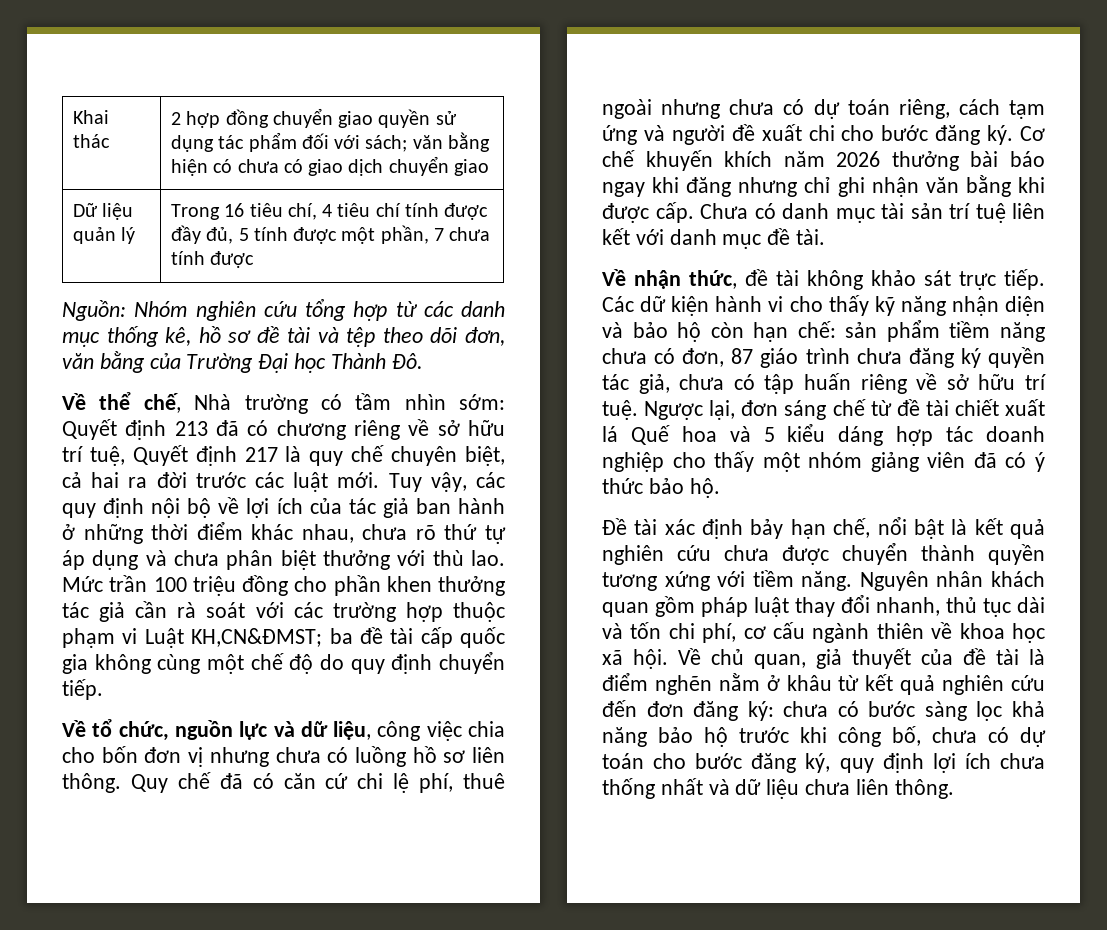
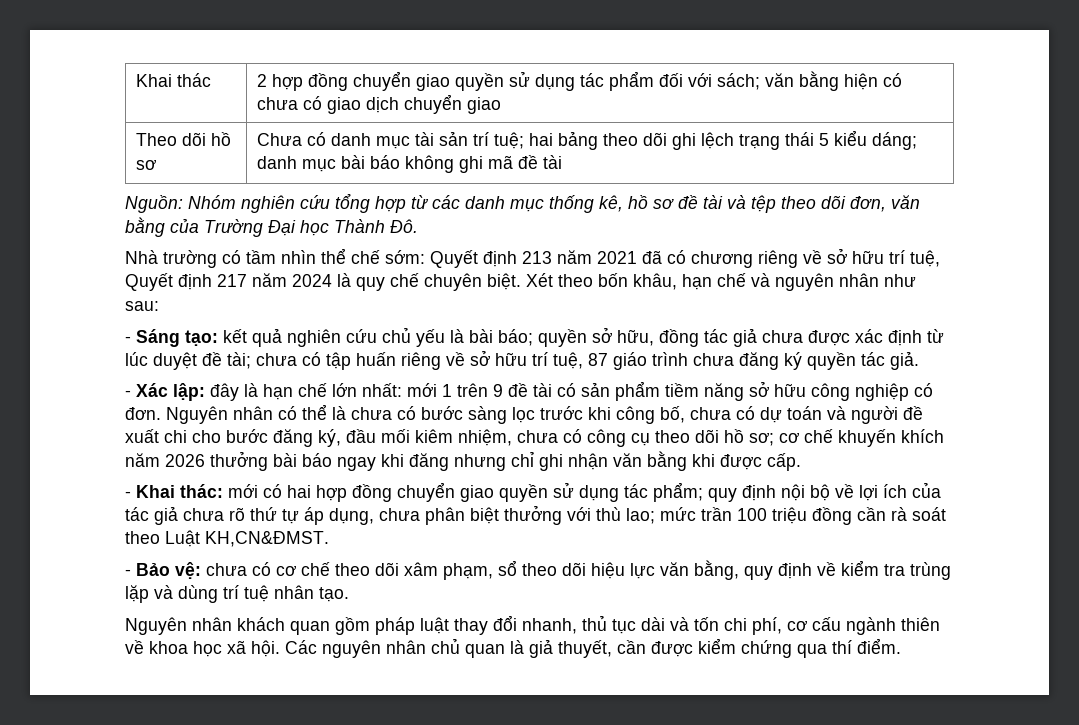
[73,203,134,220] [73,227,136,244] [171,203,489,220] [171,225,491,244] [171,251,255,268] Dữ liệu quản lý | Trong 16 tiêu chí, 4 tiêu chí tính được đầy đủ, 5 tính được một phần, 7 chưa tính được -> [135,132,231,146] [135,160,156,170] [256,130,917,150] [256,155,562,173] Theo dõi hồ sơ | Chưa có danh mục tài sản trí tuệ; hai bảng theo dõi ghi lệch trạng thái 5 kiểu dáng; danh mục bài báo không ghi mã đề tài
[62,392,181,413] Về thể chế, -> (418, 226) none
(446, 402) none -> [321,248,380,264] thể chế
(208, 428) none -> [557,250,637,264] năm 2021
(278, 454) none -> [252,273,332,287] năm 2024
[465,446,506,466] [62,472,505,492] [62,497,505,518] [62,522,506,544] [62,550,505,570] [62,575,505,596] [62,601,505,622] [62,627,505,648] [62,652,505,674] [62,679,103,700] [62,719,506,741] [62,746,505,767] [62,772,505,793] [602,99,1045,119] [602,125,637,145] biệt, cả hai ra đời trước các luật mới. Tuy vậy, các quy định nội bộ về lợi ích của tác giả ban hành ở những thời điểm khác nhau, chưa rõ thứ tự áp dụng và chưa phân biệt thưởng với thù lao. Mức trần 100 triệu đồng cho phần khen thưởng tác giả cần rà soát với các trường hợp thuộc phạm vi Luật KH,CN&ĐMST; ba đề tài cấp quốc gia không cùng một chế độ do quy định chuyển tiếp. // Về tổ chức, nguồn lực và dữ liệu, công việc chia cho bốn đơn vị nhưng chưa có luồng hồ sơ liên thông. Quy chế đã có căn cứ chi lệ phí, thuê ngoài nhưng chưa có dự toán riêng, cách tạm ứng -> [487,273,916,291] [125,301,159,311] [125,327,944,347] [125,350,919,370] [125,381,933,401] [125,404,822,424] biệt. Xét theo bốn khâu, hạn chế và nguyên nhân như sau: // - Sáng tạo: kết quả nghiên cứu chủ yếu là bài báo; quyền sở hữu, đồng tác giả chưa được xác định từ lúc duyệt đề tài; chưa có tập huấn riêng về sở hữu trí tuệ, 87 giáo trình chưa đăng ký quyền tác giả. // - Xác lập: đây là hạn chế lớn nhất: mới 1 trên 9 đề tài có sản phẩm tiềm năng sở hữu công nghiệp có đơn. Nguyên nhân có thể là chưa có bước sàng lọc trước khi công bố, chưa có dự toán
[987,125,1045,145] ký. Cơ -> [318,429,799,447] ký, đầu mối kiêm nhiệm, chưa có công cụ theo dõi hồ sơ; cơ
[700,203,1045,223] [602,228,826,249] [602,269,1045,290] [602,295,1045,316] [602,320,1045,342] [602,347,1045,368] [602,373,1046,394] [602,399,1045,420] [602,424,1045,446] [602,451,1045,472] [602,478,720,498] [602,517,1045,539] [602,543,1045,565] [602,570,853,591] Chưa có danh mục tài sản trí tuệ liên kết với danh mục đề tài. // Về nhận thức, đề tài không khảo sát trực tiếp. Các dữ kiện hành vi cho thấy kỹ năng nhận diện và bảo hộ còn hạn chế: sản phẩm tiềm năng chưa có đơn, 87 giáo trình chưa đăng ký quyền tác giả, chưa có tập huấn riêng về sở hữu trí tuệ. Ngược lại, đơn sáng chế từ đề tài chiết xuất lá Quế hoa và 5 kiểu dáng hợp tác doanh nghiệp cho thấy một nhóm giảng viên đã có ý thức bảo hộ. // Đề tài xác định bảy hạn chế, nổi bật là kết quả nghiên cứu chưa được chuyển thành quyền tương xứng với tiềm năng. -> [125,482,941,502] [125,505,946,525] [125,530,329,547] [125,560,951,580] [125,585,349,603] // - Khai thác: mới có hai hợp đồng chuyển giao quyền sử dụng tác phẩm; quy định nội bộ về lợi ích của tác giả chưa rõ thứ tự áp dụng, chưa phân biệt thưởng với thù lao; mức trần 100 triệu đồng cần rà soát theo Luật KH,CN&ĐMST. // - Bảo vệ: chưa có cơ chế theo dõi xâm phạm, sổ theo dõi hiệu lực văn bằng, quy định về kiểm tra trùng lặp và dùng trí tuệ nhân tạo. //
[678,648,1045,669] [602,673,1045,695] [602,700,1045,721] [602,726,1046,747] [602,753,1045,773] [602,778,954,799] Về chủ quan, giả thuyết của đề tài là điểm nghẽn nằm ở khâu từ kết quả nghiên cứu đến đơn đăng ký: chưa có bước sàng lọc khả năng bảo hộ trước khi công bố, chưa có dự toán cho bước đăng ký, quy định lợi ích chưa thống nhất và dữ liệu chưa liên thông. -> [285,638,901,658] Các nguyên nhân chủ quan là giả thuyết, cần được kiểm chứng qua thí điểm.

